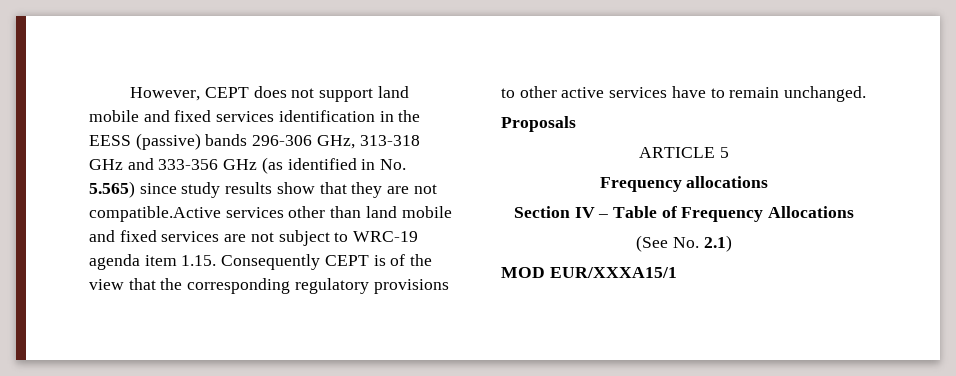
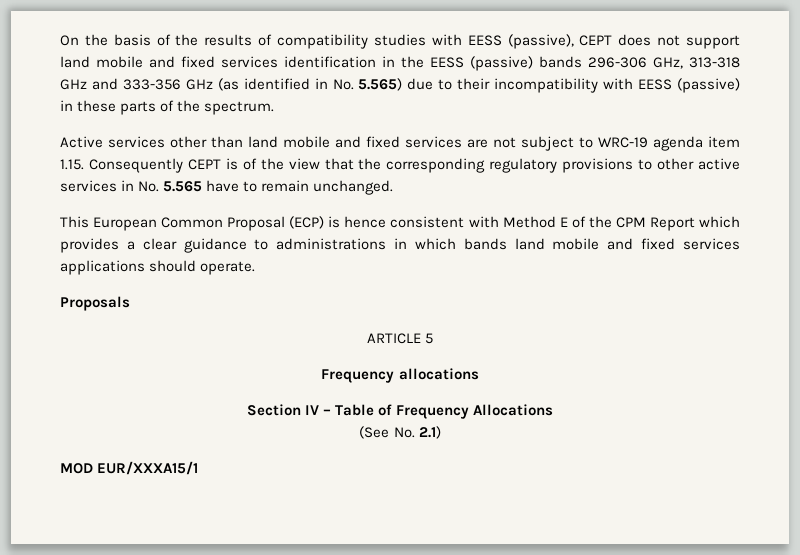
[130,87,201,101] However, -> [60,34,574,49] On the basis of the results of compatibility studies with EESS (passive),
[139,182,437,198] [89,206,221,222] since study results show that they are not compatible.Active -> [407,78,740,93] [60,100,275,115] [60,136,103,148] due to their incompatibility with EESS (passive) in these parts of the spectrum. // Active
(668, 92) none -> [121,180,203,192] in No. 5.565
(867, 94) none -> [60,216,741,231] [60,238,740,253] [60,260,256,275] // This European Common Proposal (ECP) is hence consistent with Method E of the CPM Report which provides a clear guidance to administrations in which bands land mobile and fixed services applications should operate.

